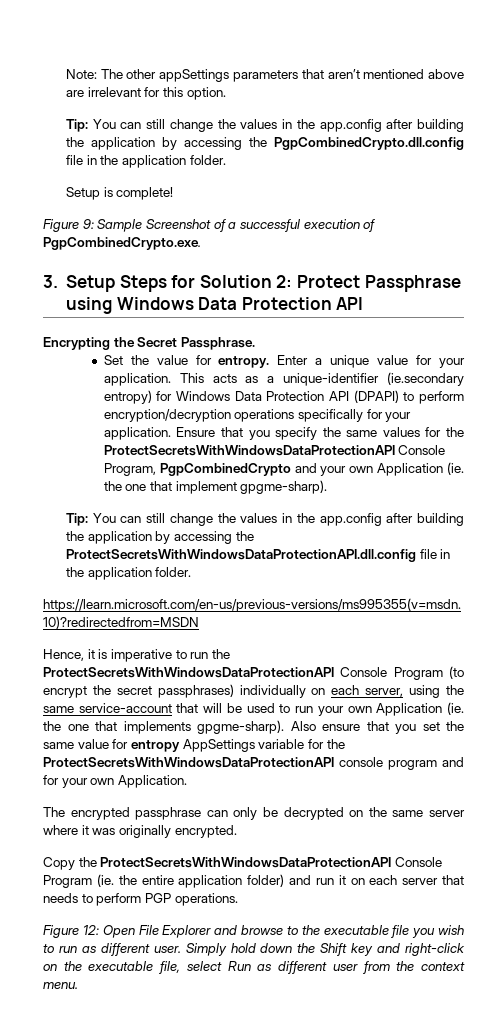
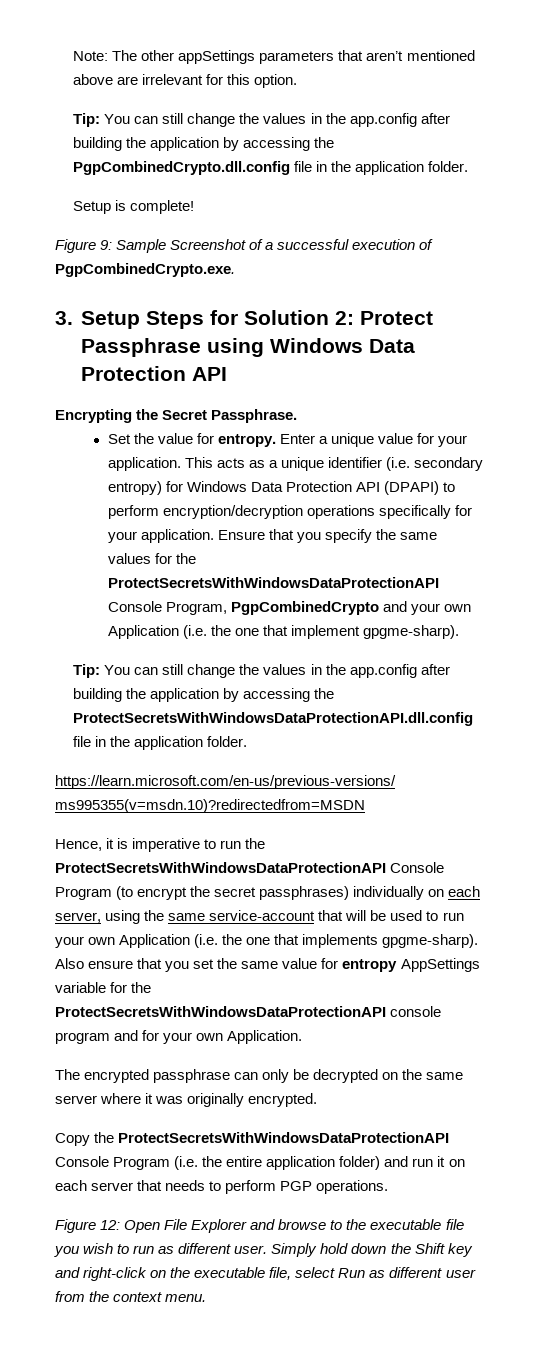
[283,372,464,386] unique-identifier (ie.secondary -> [281,457,484,471] unique identifier (i.e. secondary
[446,462,464,475] (ie. -> [182,625,207,639] (i.e.
[447,702,465,715] (ie. -> [194,934,219,948] (i.e.
[96,874,114,887] (ie. -> [174,1156,199,1170] (i.e.

